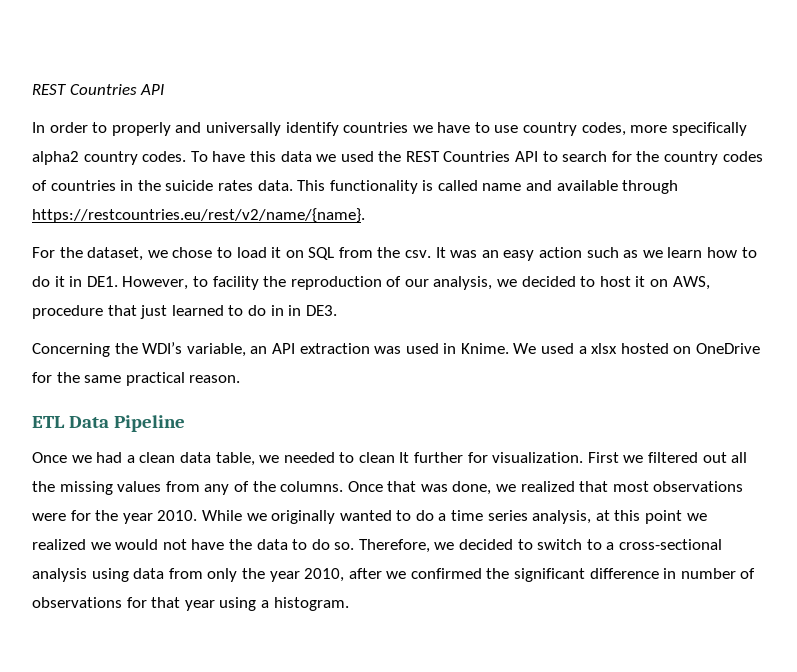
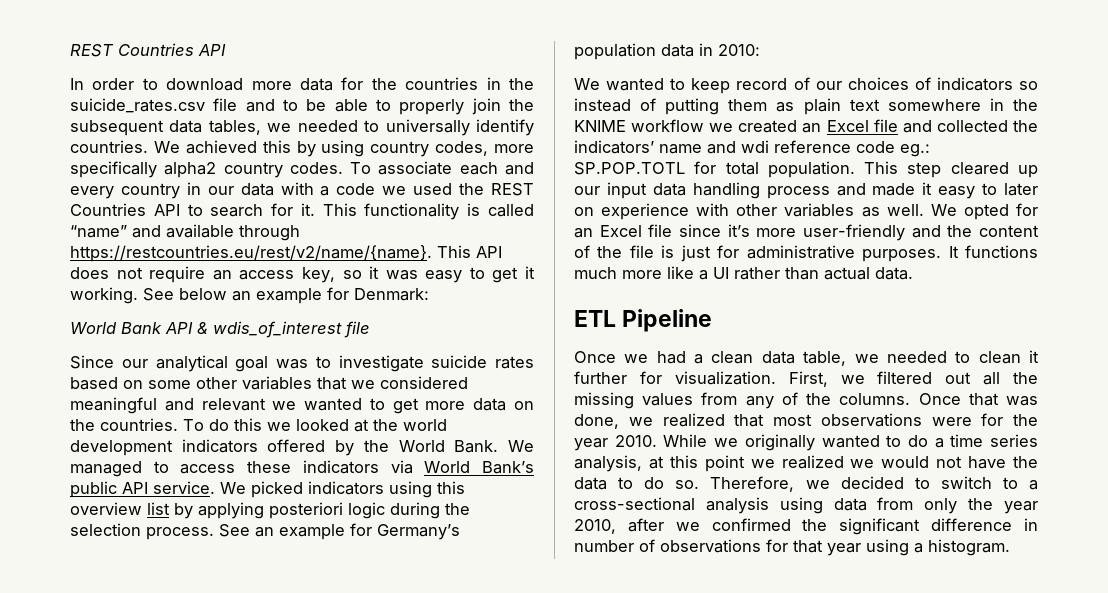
[111,122,519,136] properly and universally identify countries we have to use -> [166,77,534,91] [70,98,534,115] [70,119,534,136] [70,140,365,157] download more data for the countries in the suicide_rates.csv file and to be able to properly join the subsequent data tables, we needed to universally identify countries. We achieved this by using
[212,151,312,162] have this data -> [378,161,534,175] [70,182,376,199] associate each and every country in our data with a code
[636,151,763,165] [32,180,293,191] the country codes of countries in the suicide rates data. -> [300,203,315,216] it.
[482,183,522,191] name -> [70,225,127,238] “name”
[32,247,757,261] [32,276,710,290] [32,305,337,319] [32,342,761,357] [32,372,241,386] // For the dataset, we chose to load it on SQL from the csv. It was an easy action such as we learn how to do it in DE1. However, to facility the reproduction of our analysis, we decided to host it on AWS, procedure that just learned to do in in DE3. // Concerning the WDI’s variable, an API extraction was used in Knime. We used a xlsx hosted on OneDrive for the same practical reason. -> [437,245,502,258] [70,266,535,283] [70,287,429,304] [70,321,370,338] [70,355,534,372] [70,376,468,390] [70,397,534,414] [70,418,447,432] [70,439,534,456] [70,460,534,477] [70,481,465,498] [70,502,470,519] [70,523,460,540] [574,43,760,60] [574,77,1038,94] [574,98,1038,115] [574,119,1038,133] [574,140,930,157] [574,161,1038,178] [574,182,1038,199] [574,203,1038,220] [574,224,1039,241] [574,245,1038,262] [574,266,913,280] This API does not require an access key, so it was easy to get it working. See below an example for Denmark: // World Bank API & wdis_of_interest file // Since our analytical goal was to investigate suicide rates based on some other variables that we considered meaningful and relevant we wanted to get more data on the countries. To do this we looked at the world development indicators offered by the World Bank. We managed to access these indicators via World Bank’s public API service. We picked indicators using this overview list by applying posteriori logic during the selection process. See an example for Germany’s population data in 2010: // We wanted to keep record of our choices of indicators so instead of putting them as plain text somewhere in the KNIME workflow we created an Excel file and collected the indicators’ name and wdi reference code eg.: SP.POP.TOTL for total population. This step cleared up our input data handling process and made it easy to later on experience with other variables as well. We opted for an Excel file since it’s more user-friendly and the content of the file is just for administrative purposes. It functions much more like a UI rather than actual data.
[69,416,110,428] Data -> (616, 318) none
[399,452,410,463] It -> [1029,350,1039,363] it
[587,452,619,463] First -> [788,371,828,387] First,

